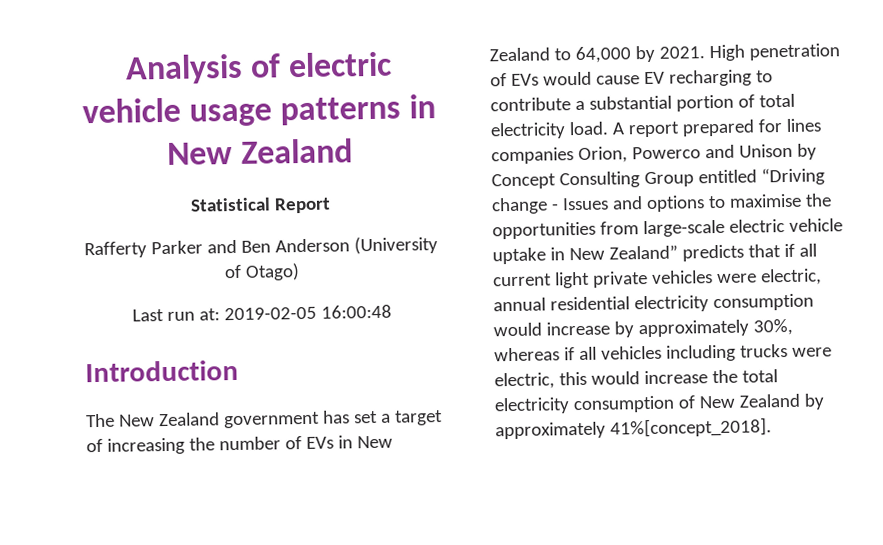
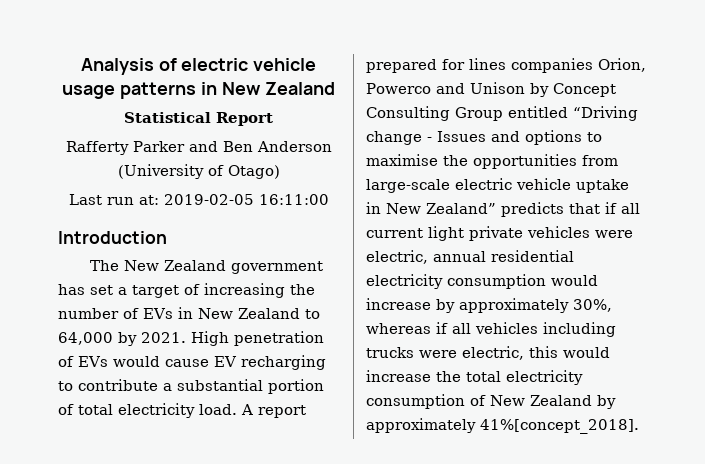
[320,304,392,319] 16:00:48 -> [258,194,329,205] 16:11:00

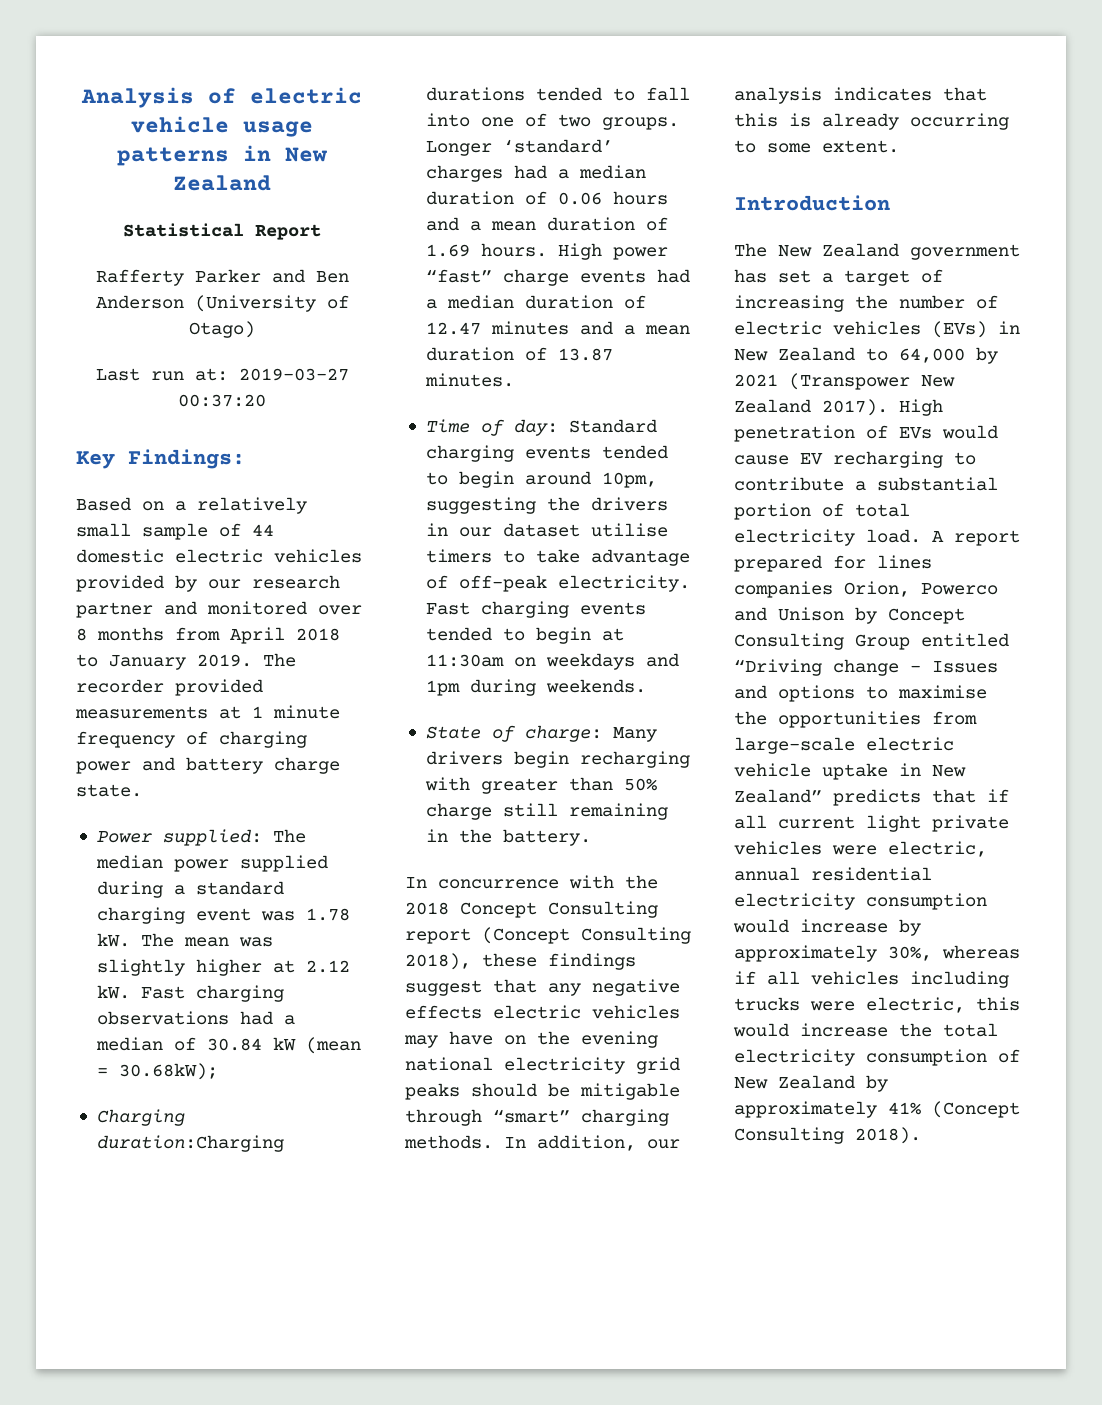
[163,194,329,205] 2019-02-05 16:11:00 -> [238,368,349,381] [178,394,266,407] [76,449,245,469] [76,497,307,514] [76,523,274,540] [76,549,362,563] [76,575,340,592] [76,601,362,618] [76,627,340,644] [76,653,296,670] [76,679,263,696] [75,705,340,719] [76,731,307,748] [76,757,340,774] [76,784,142,797] [96,829,306,846] [95,855,328,872] [96,881,284,898] [96,907,350,924] [96,933,273,947] [96,959,350,976] [96,985,284,1002] [96,1011,295,1025] [95,1037,361,1054] [96,1063,218,1080] [96,1109,185,1126] [96,1135,284,1152] [425,87,690,101] [425,113,679,130] [425,139,613,156] [425,165,646,182] [425,191,668,205] [425,217,668,231] [425,243,668,260] [425,269,690,286] [425,295,646,309] [425,321,690,335] [425,347,613,361] [424,373,514,387] [425,419,657,436] [425,445,668,462] [425,471,657,488] [425,497,668,514] [425,523,668,537] [425,549,690,566] [425,575,690,592] [425,601,646,618] [425,627,624,644] [425,653,679,670] [425,679,646,696] [425,725,657,742] [425,751,690,768] [424,777,657,794] [425,803,668,820] [425,829,591,846] [405,875,658,889] [405,901,658,918] [405,927,691,944] [405,953,636,970] [405,979,680,996] [405,1005,680,1019] [404,1031,658,1048] [405,1057,680,1074] [405,1083,680,1100] [405,1109,669,1126] [404,1135,680,1151] [734,87,987,104] [734,113,1009,130] [734,140,899,153] 2019-03-27 00:37:20 // Key Findings: // Based on a relatively small sample of 44 domestic electric vehicles provided by our research partner and monitored over 8 months from April 2018 to January 2019. The recorder provided measurements at 1 minute frequency of charging power and battery charge state. // Power supplied: The median power supplied during a standard charging event was 1.78 kW. The mean was slightly higher at 2.12 kW. Fast charging observations had a median of 30.84 kW (mean = 30.68kW); // Charging duration:Charging durations tended to fall into one of two groups. Longer ‘standard’ charges had a median duration of 0.06 hours and a mean duration of 1.69 hours. High power “fast” charge events had a median duration of 12.47 minutes and a mean duration of 13.87 minutes. // Time of day: Standard charging events tended to begin around 10pm, suggesting the drivers in our dataset utilise timers to take advantage of off-peak electricity. Fast charging events tended to begin at 11:30am on weekdays and 1pm during weekends. // State of charge: Many drivers begin recharging with greater than 50% charge still remaining in the battery. // In concurrence with the 2018 Concept Consulting report (Concept Consulting 2018), these findings suggest that any negative effects electric vehicles may have on the evening national electricity grid peaks should be mitigable through “smart” charging methods. In addition, our analysis indicates that this is already occurring to some extent.
[143,308,173,319] EVs -> [734,321,987,338] electric vehicles (EVs)
[141,332,186,343] 2021. -> [734,373,955,390] [734,399,888,416] 2021 (Transpower New Zealand 2017).
[480,419,639,434] 41%[concept_2018]. -> [888,1101,1020,1118] [734,1127,921,1144] 41% (Concept Consulting 2018).

